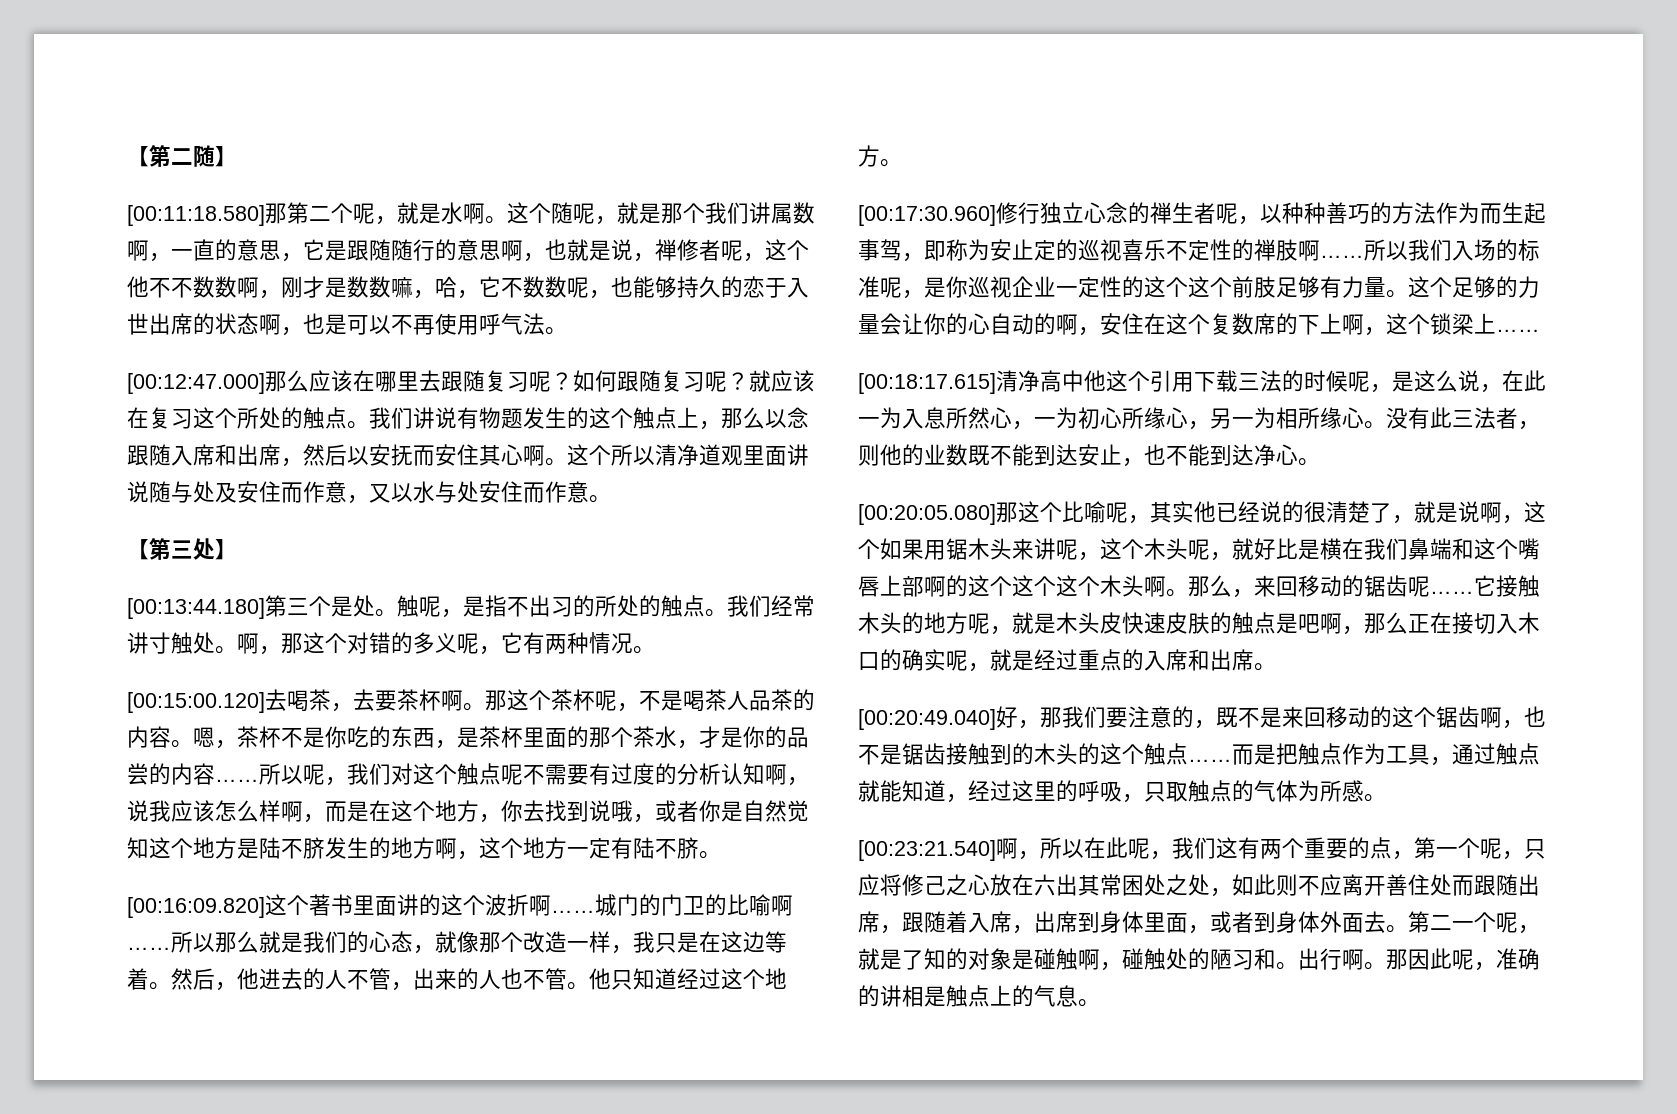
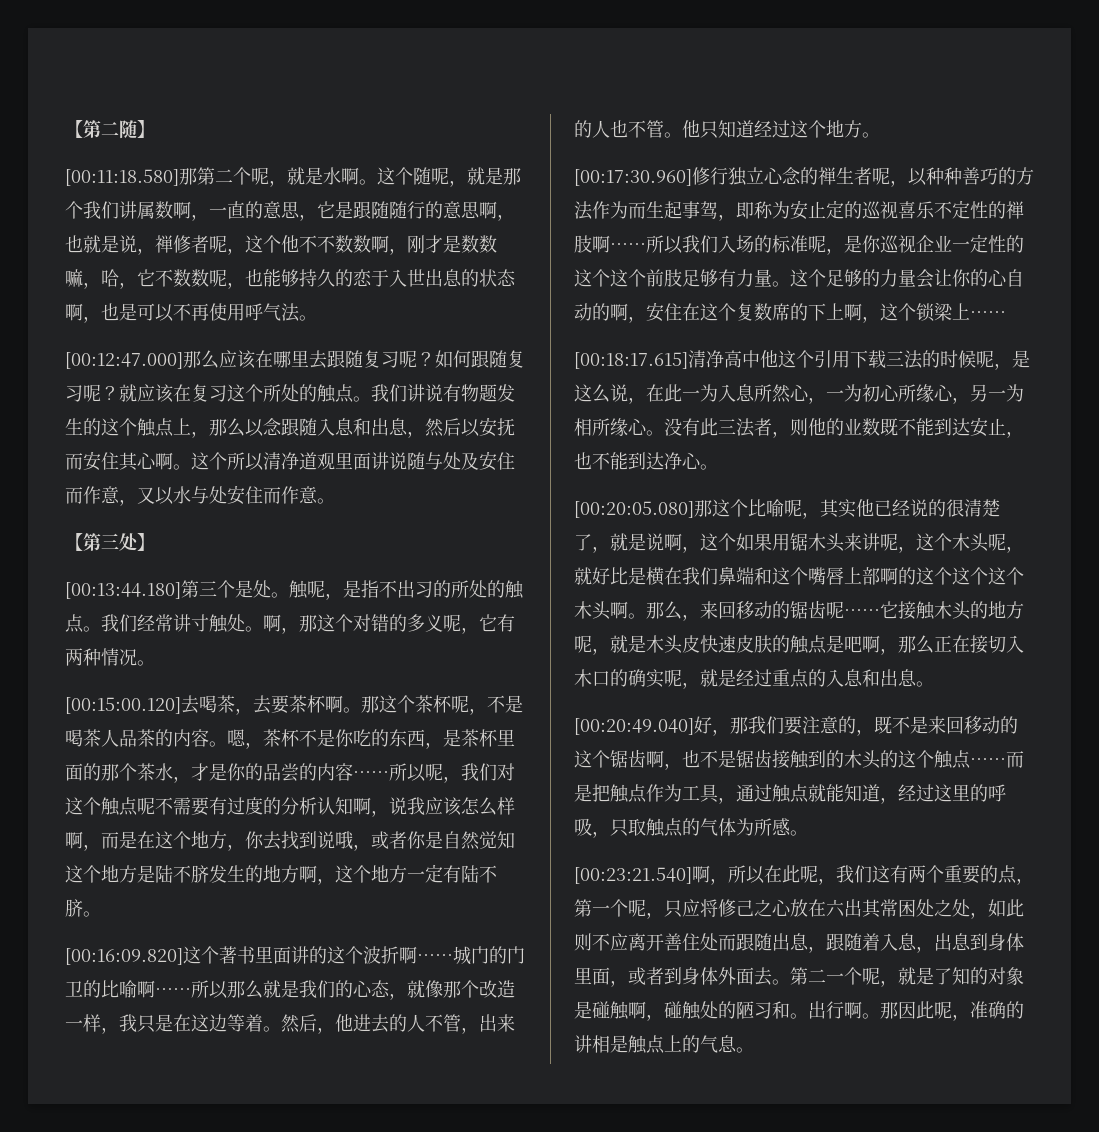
[171,313,193,335] 席 -> [443,269,462,287] 息
[193,444,281,466] 席和出席 -> [335,418,408,436] 息和出息
[1166,649,1254,671] 席和出席 -> [844,669,917,687] 息和出息
[858,911,880,933] 席 -> [790,933,809,951] 息
[990,911,1078,934] 席，出席 -> [898,933,971,953] 息，出息

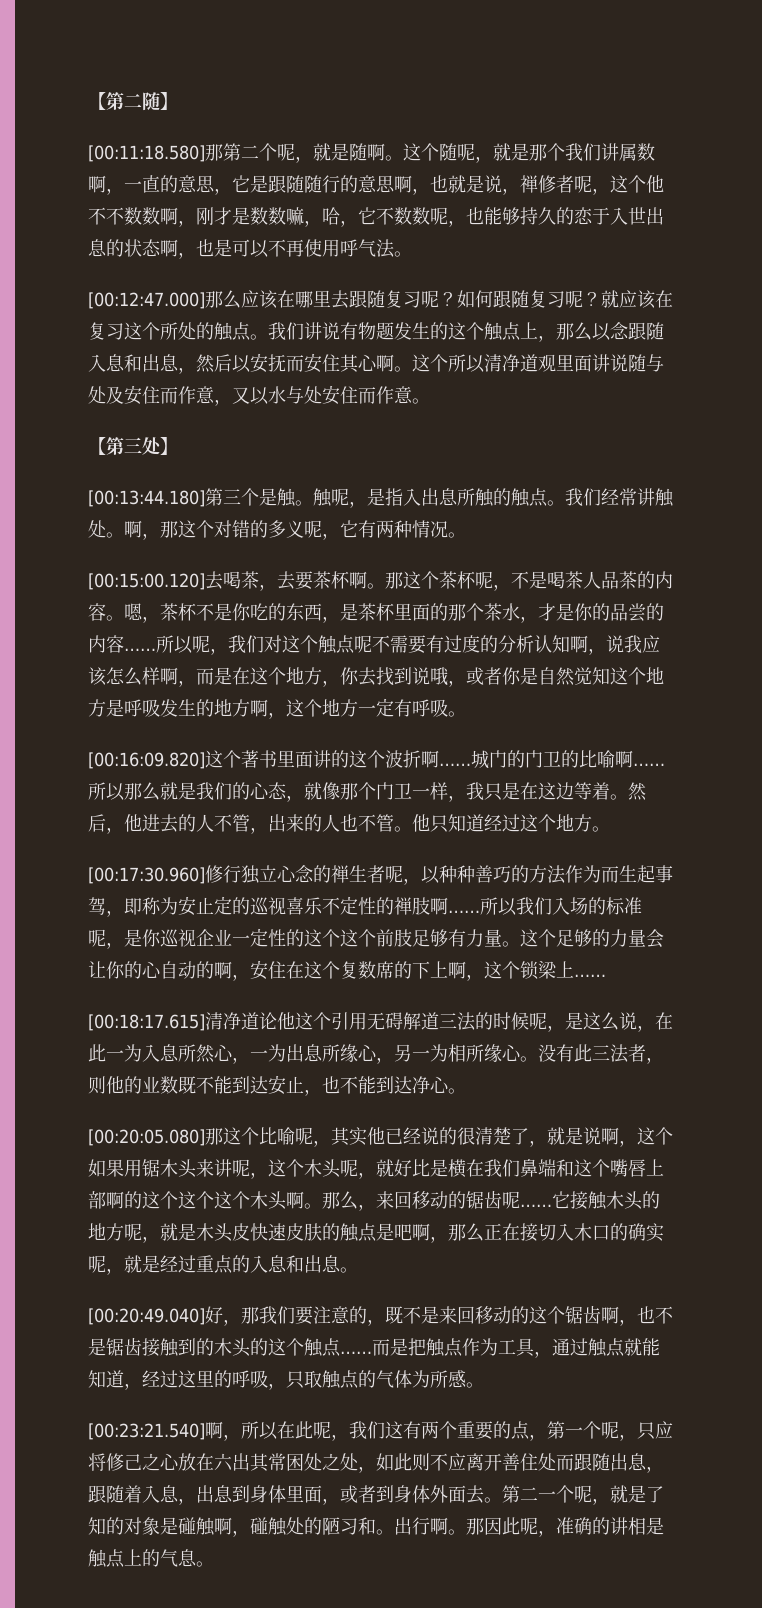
[323,167,341,185] 水 -> [349,143,367,161] 随
[253,580,271,598] 处 -> [277,488,296,507] 触
[379,580,487,598] 不出习的所处 -> [403,488,494,507] 入出息所触
[191,614,209,632] 寸 -> (655, 497) none
[155,865,209,883] 陆不脐 -> [124,699,160,717] 呼吸
[461,865,497,883] [65,899,83,917] 陆不脐 -> [412,699,448,717] 呼吸
[479,980,515,998] 改造 -> [376,782,412,800] 门卫
[724,350,760,368] 高中 -> [241,1012,277,1030] 道论
[850,350,886,368] 下载 -> [367,1012,439,1030] 无碍解道
[862,384,899,402] 初心 -> [286,1044,323,1062] 出息

